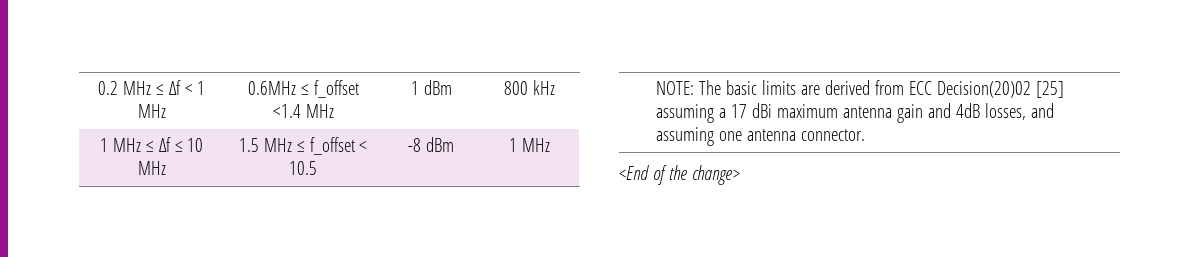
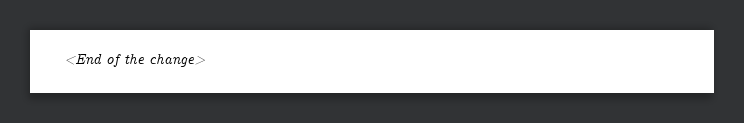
[97,80,206,95] [137,104,166,118] [247,80,359,98] [272,104,334,118] [410,80,452,95] [504,80,555,95] [99,137,204,152] [137,161,166,175] [238,137,368,155] [289,161,317,175] [408,137,454,152] [509,138,550,152] [656,80,1065,98] [656,103,1055,123] [656,127,866,146] 0.2 MHz ≤ Δf < 1 MHz | 0.6MHz ≤ f_offset <1.4 MHz | 1 dBm | 800 kHz // 1 MHz ≤ Δf ≤ 10 MHz | 1.5 MHz ≤ f_offset < 10.5 | -8 dBm | 1 MHz // NOTE: The basic limits are derived from ECC Decision(20)02 [25] assuming a 17 dBi maximum antenna gain and 4dB losses, and assuming one antenna connector. // -> (64, 59) none

